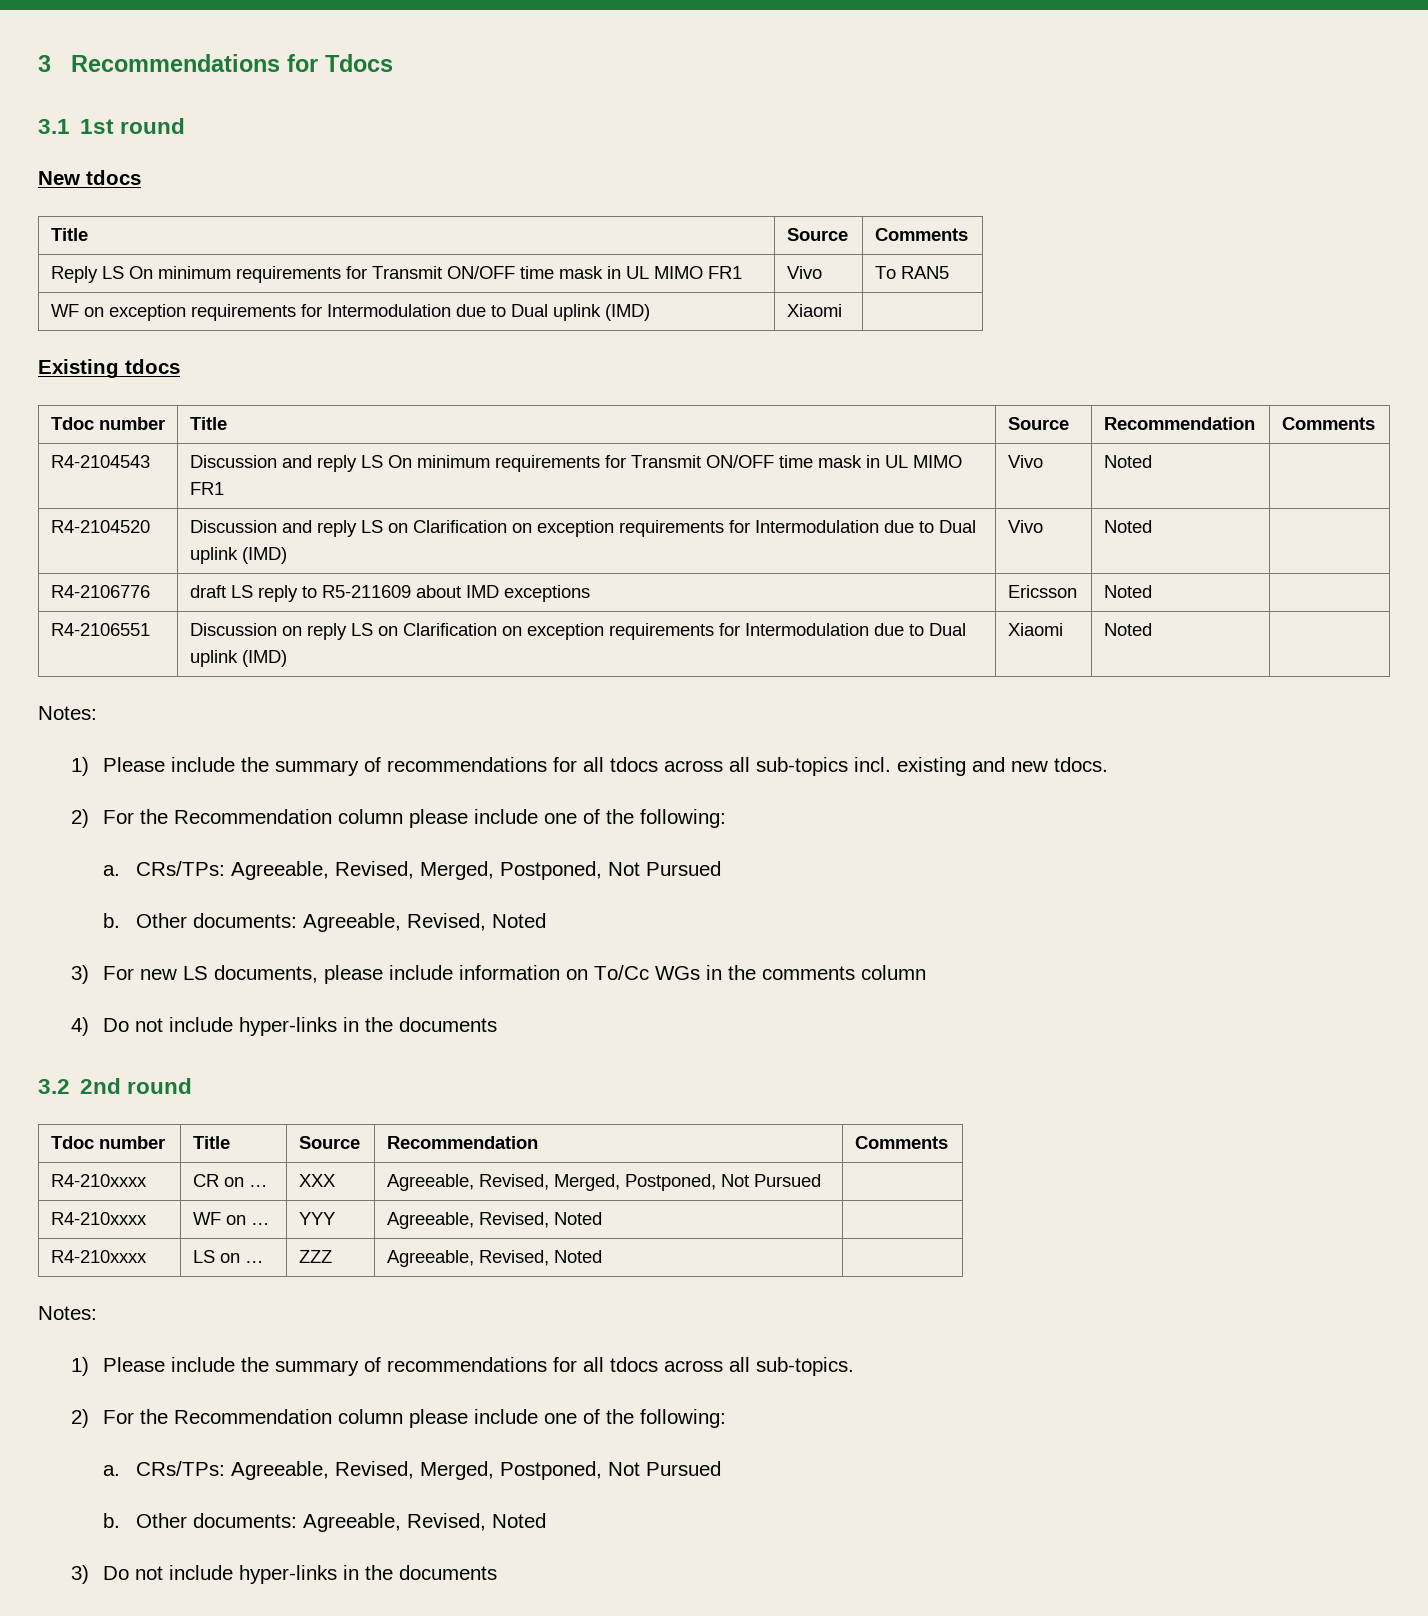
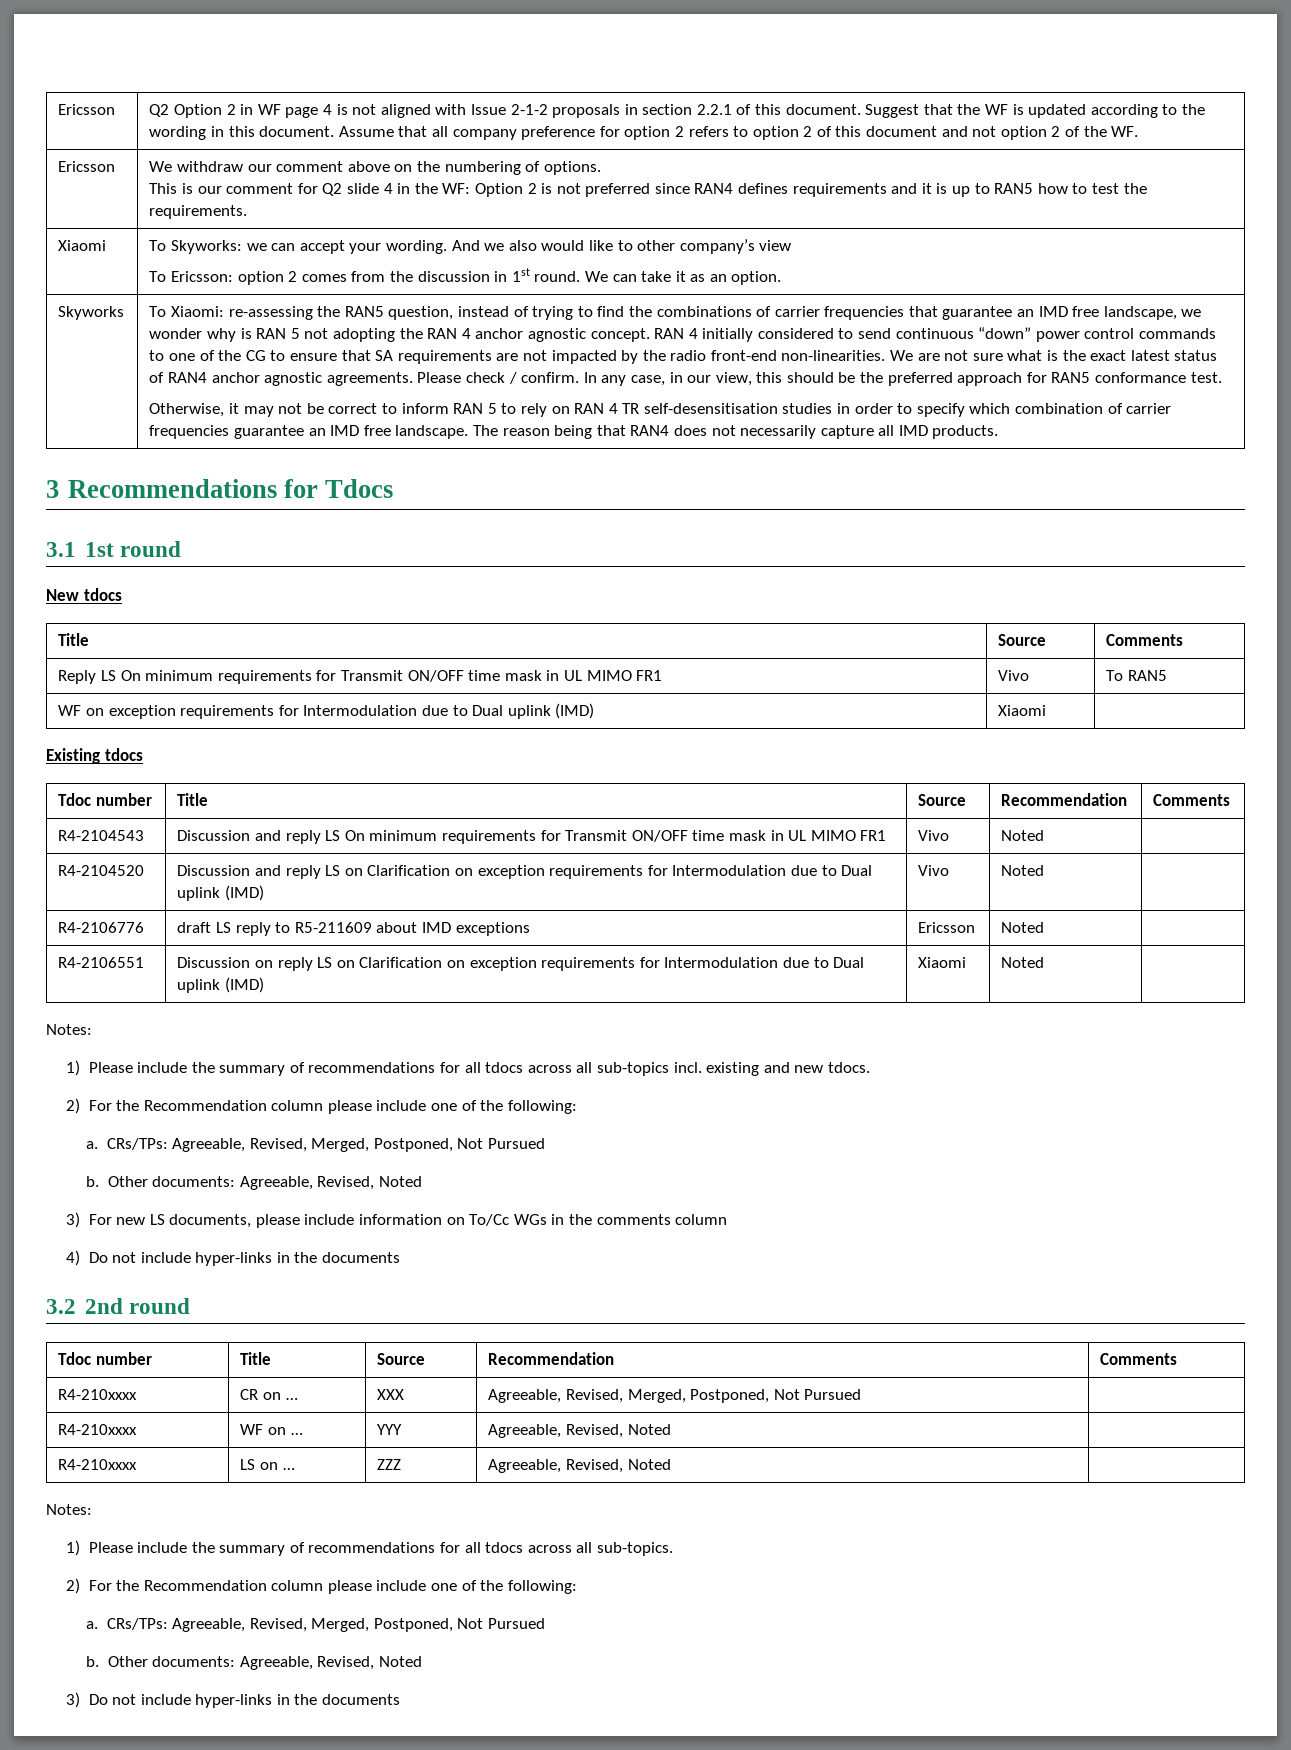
(38, 63) none -> [58,104,116,115] [149,104,1205,118] [149,126,1139,140] [58,161,116,172] [149,161,601,175] [149,183,1147,197] [149,205,248,219] [58,240,107,251] [149,239,792,254] [149,268,782,285] [58,306,125,320] [149,306,1202,320] [149,327,1217,342] [149,350,1218,364] [149,372,1222,386] [149,403,1172,417] [149,425,999,439] Ericsson | Q2 Option 2 in WF page 4 is not aligned with Issue 2-1-2 proposals in section 2.2.1 of this document. Suggest that the WF is updated according to the wording in this document. Assume that all company preference for option 2 refers to option 2 of this document and not option 2 of the WF. // Ericsson | We withdraw our comment above on the numbering of options. // This is our comment for Q2 slide 4 in the WF: Option 2 is not preferred since RAN4 defines requirements and it is up to RAN5 how to test the requirements. // Xiaomi | To Skyworks: we can accept your wording. And we also would like to other company’s view // To Ericsson: option 2 comes from the discussion in 1st round. We can take it as an option. // Skyworks | To Xiaomi: re-assessing the RAN5 question, instead of trying to find the combinations of carrier frequencies that guarantee an IMD free landscape, we wonder why is RAN 5 not adopting the RAN 4 anchor agnostic concept. RAN 4 initially considered to send continuous “down” power control commands to one of the CG to ensure that SA requirements are not impacted by the radio front-end non-linearities. We are not sure what is the exact latest status of RAN4 anchor agnostic agreements. Please check / confirm. In any case, in our view, this should be the preferred approach for RAN5 conformance test. // Otherwise, it may not be correct to inform RAN 5 to rely on RAN 4 TR self-desensitisation studies in order to specify which combination of carrier frequencies guarantee an IMD free landscape. The reason being that RAN4 does not necessarily capture all IMD products. //

